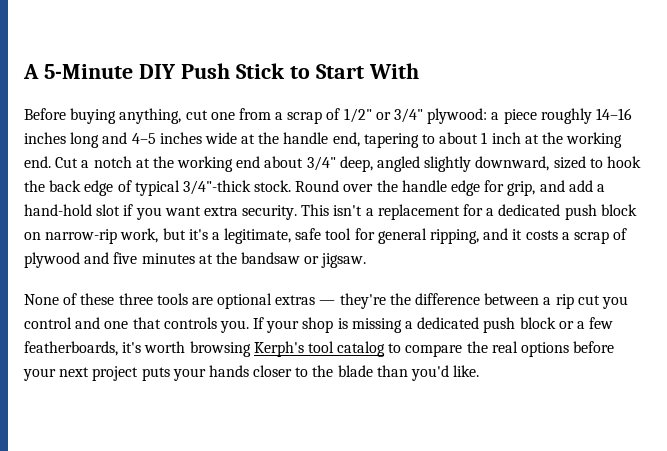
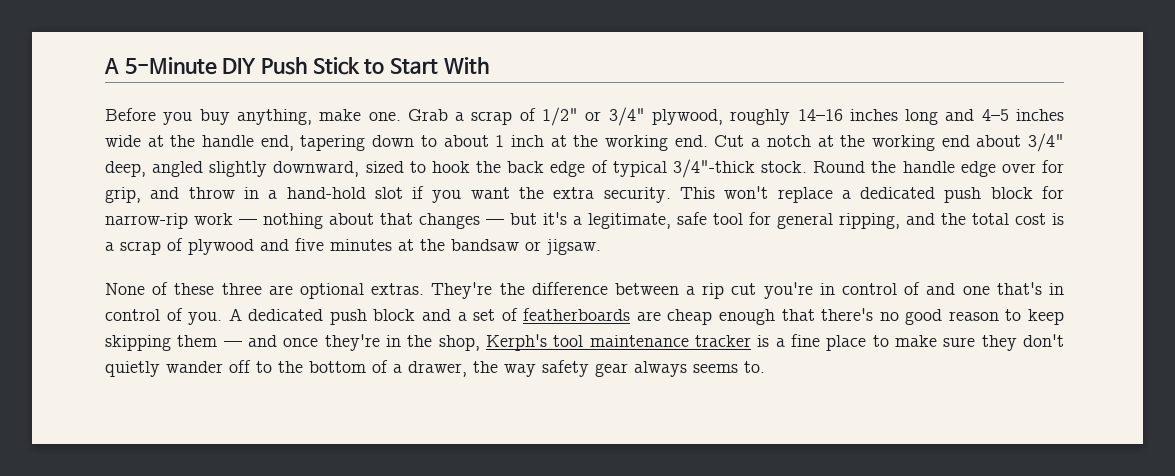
[70,108,271,124] buying anything, cut one from -> [163,109,448,125] you buy anything, make one. Grab
[427,108,537,124] plywood: a piece -> [651,109,723,125] plywood,
(419, 140) none -> [372,135,415,147] down
[343,184,374,192] over -> (866, 167) none
(481, 188) none -> [1001,163,1036,173] over
[568,180,593,192] add -> [188,187,259,199] throw in
(201, 211) none -> [519,187,544,199] the
[333,204,637,220] [24,228,159,244] isn't a replacement for a dedicated push block on narrow-rip work, -> [724,186,1064,203] [105,213,504,229] won't replace a dedicated push block for narrow-rip work — nothing about that changes —
[512,229,558,240] it costs -> [941,213,1064,225] the total cost is
[156,293,188,305] tools -> (262, 289) none
[275,293,386,309] extras — they're -> [371,282,493,299] extras. They're
[601,296,628,309] [24,317,614,333] [24,341,615,357] [23,365,480,381] you control and one that controls you. If your shop is missing a dedicated push block or a few featherboards, it's worth browsing Kerph's tool catalog to compare the real options before your next project puts your hands closer to the blade than you'd like. -> [763,282,1064,299] [105,308,1064,325] [105,334,1065,351] [105,360,765,377] you're in control of and one that's in control of you. A dedicated push block and a set of featherboards are cheap enough that there's no good reason to keep skipping them — and once they're in the shop, Kerph's tool maintenance tracker is a fine place to make sure they don't quietly wander off to the bottom of a drawer, the way safety gear always seems to.

